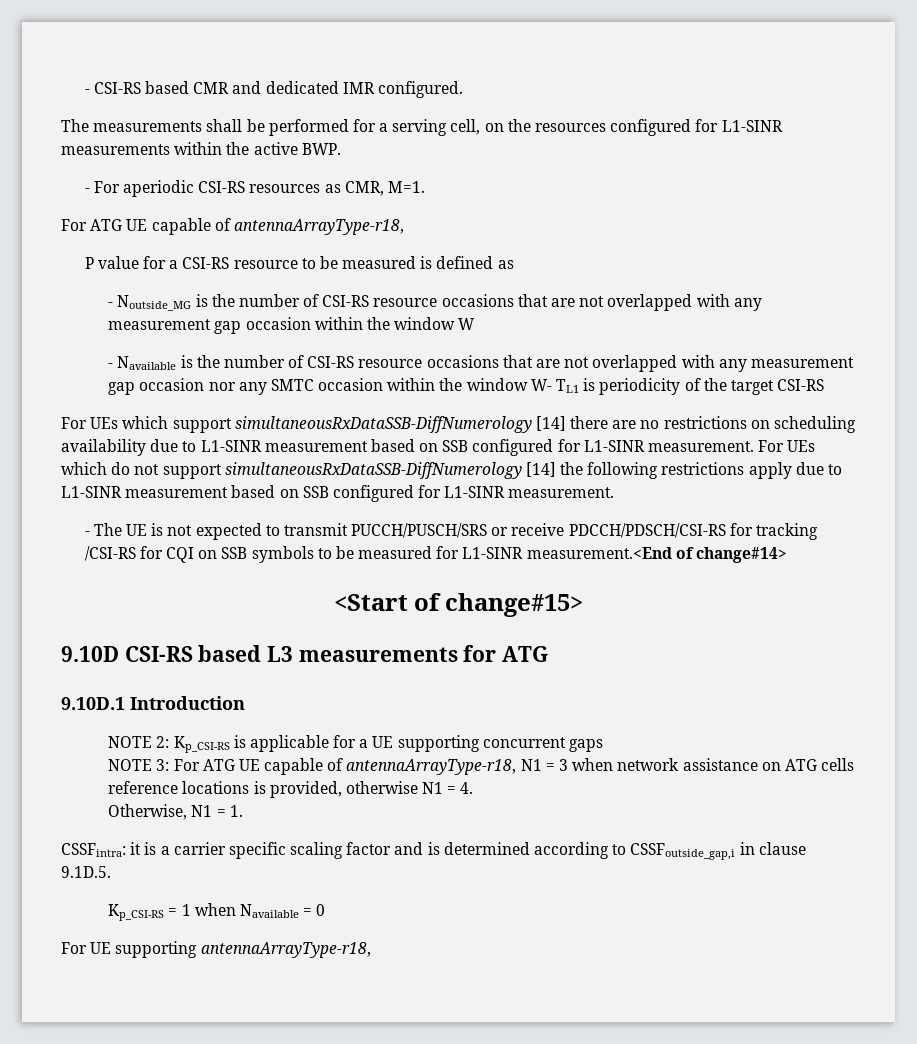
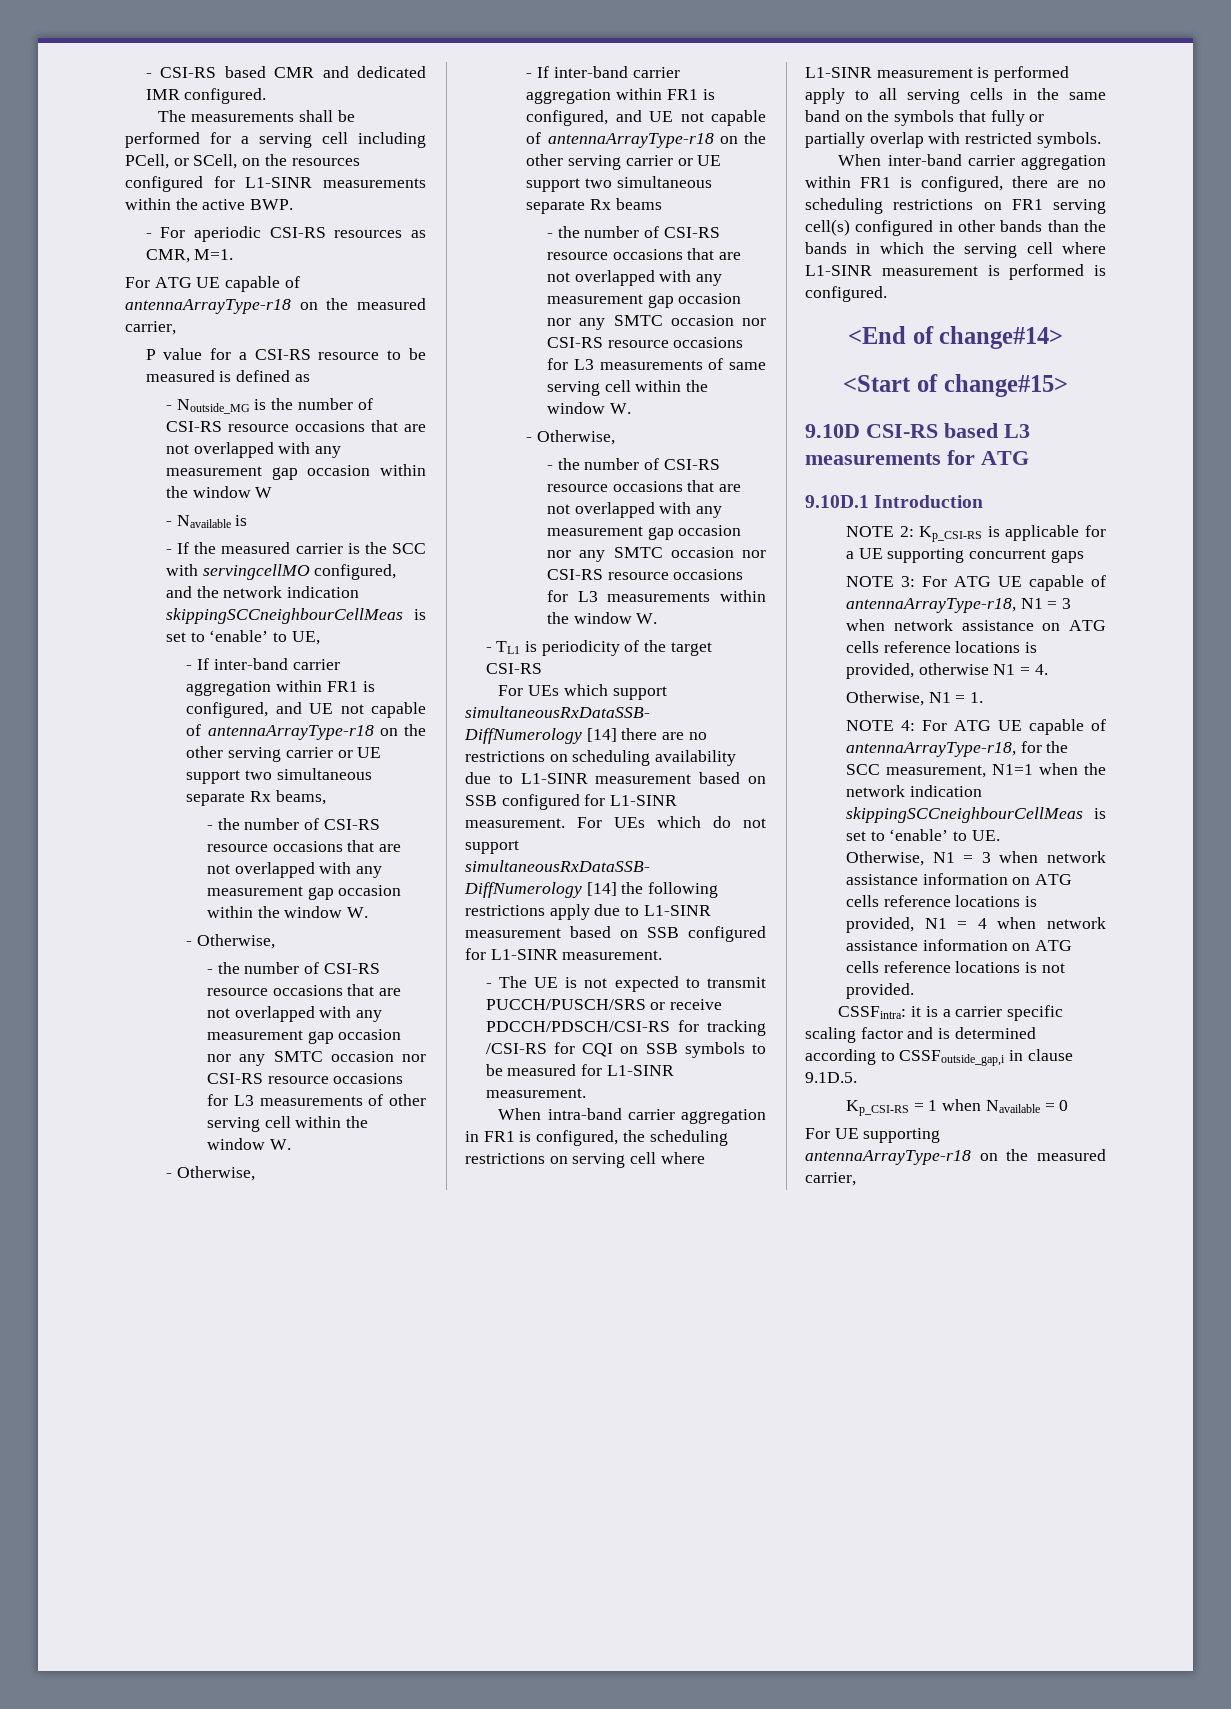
[450,119,481,135] cell, -> [322,132,426,148] [125,154,238,169] cell including PCell, or SCell,
[233,219,404,235] antennaArrayType-r18, -> [125,298,426,314] [125,321,176,335] antennaArrayType-r18 on the measured carrier,
(193, 361) none -> [165,542,426,554] [165,564,397,580] [165,586,360,598] [165,608,426,624] [165,630,320,645] [186,658,340,670] [186,680,375,696] [186,702,426,718] [186,724,426,740] [186,746,382,762] [186,768,372,784] [186,790,326,806] [206,818,380,830] [206,840,402,852] [206,862,383,878] [206,885,402,900] [206,906,369,918] [186,934,276,949] [206,969,213,974] // - If the measured carrier is the SCC with servingcellMO configured, and the network indication skippingSCCneighbourCellMeas is set to ‘enable’ to UE, // - If inter-band carrier aggregation within FR1 is configured, and UE not capable of antennaArrayType-r18 on the other serving carrier or UE support two simultaneous separate Rx beams, // - the number of CSI-RS resource occasions that are not overlapped with any measurement gap occasion within the window W. // - Otherwise, // -
[387,378,552,391] within the window W- -> [402,1054,426,1062] [206,1073,404,1084] [206,1094,426,1106] [206,1116,369,1132] [206,1138,291,1150] [165,1166,255,1181] [526,66,680,78] [526,88,715,104] [526,110,766,126] [526,132,766,148] [526,154,722,170] [526,176,712,192] [526,198,662,214] [546,226,720,238] [546,248,742,260] [546,270,723,286] [546,293,742,308] [546,315,766,330] [546,337,744,348] [546,358,766,370] [546,380,709,396] [546,402,631,414] [526,430,616,445] [546,458,720,470] [546,480,742,492] [546,502,723,518] [546,525,742,540] [546,547,766,562] [546,569,744,580] [546,590,766,602] [546,612,658,624] [485,647,492,652] nor CSI-RS resource occasions for L3 measurements of other serving cell within the window W. // - Otherwise, // - If inter-band carrier aggregation within FR1 is configured, and UE not capable of antennaArrayType-r18 on the other serving carrier or UE support two simultaneous separate Rx beams // - the number of CSI-RS resource occasions that are not overlapped with any measurement gap occasion nor any SMTC occasion nor CSI-RS resource occasions for L3 measurements of same serving cell within the window W. // - Otherwise, // - the number of CSI-RS resource occasions that are not overlapped with any measurement gap occasion nor any SMTC occasion nor CSI-RS resource occasions for L3 measurements within the window W. // -
[526,547,672,559] measurement.<End -> [485,1088,586,1098] [498,1108,766,1124] [465,1130,728,1146] [465,1152,705,1168] [805,66,1070,82] [805,88,1106,104] [805,110,1045,126] [805,132,1101,148] [838,154,1106,170] [805,176,1106,192] [805,198,1106,214] [805,219,1106,236] [805,242,1106,258] [805,264,1106,280] [805,286,887,302] [847,326,906,344] measurement. // When intra-band carrier aggregation in FR1 is configured, the scheduling restrictions on serving cell where L1-SINR measurement is performed apply to all serving cells in the same band on the symbols that fully or partially overlap with restricted symbols. // When inter-band carrier aggregation within FR1 is configured, there are no scheduling restrictions on FR1 serving cell(s) configured in other bands than the bands in which the serving cell where L1-SINR measurement is performed is configured. // <End
(243, 811) none -> [845,719,1106,735] [845,741,1069,757] [845,763,1106,778] [845,785,982,797] [845,807,1106,823] [845,829,1000,841] [845,851,1106,866] [845,873,1073,885] [845,895,1038,907] [845,917,1106,933] [845,939,1073,951] [845,961,1065,973] [845,983,914,999] // NOTE 4: For ATG UE capable of antennaArrayType-r18, for the SCC measurement, N1=1 when the network indication skippingSCCneighbourCellMeas is set to ‘enable’ to UE. // Otherwise, N1 = 3 when network assistance information on ATG cells reference locations is provided, N1 = 4 when network assistance information on ATG cells reference locations is not provided.
[200,942,371,958] antennaArrayType-r18, -> [805,1149,1106,1165] [805,1172,856,1186] antennaArrayType-r18 on the measured carrier,

